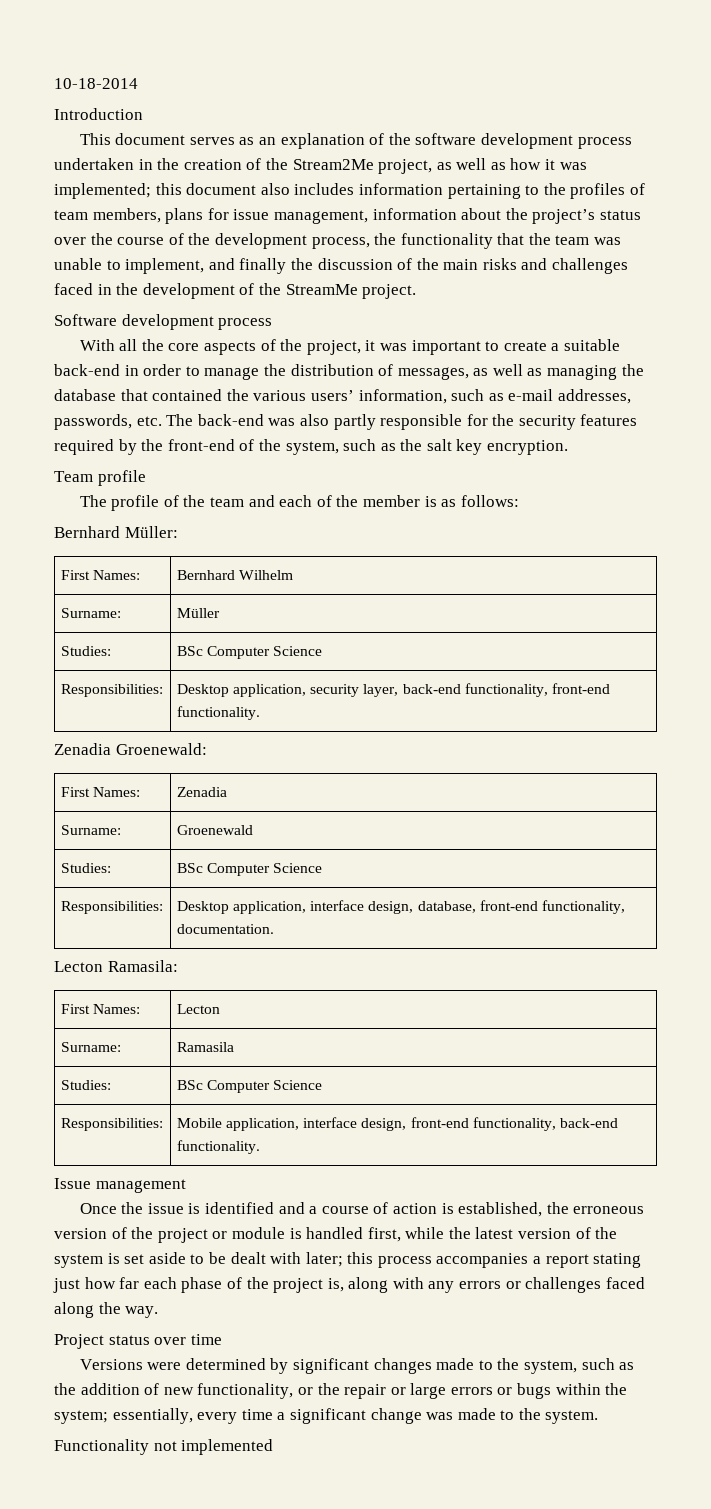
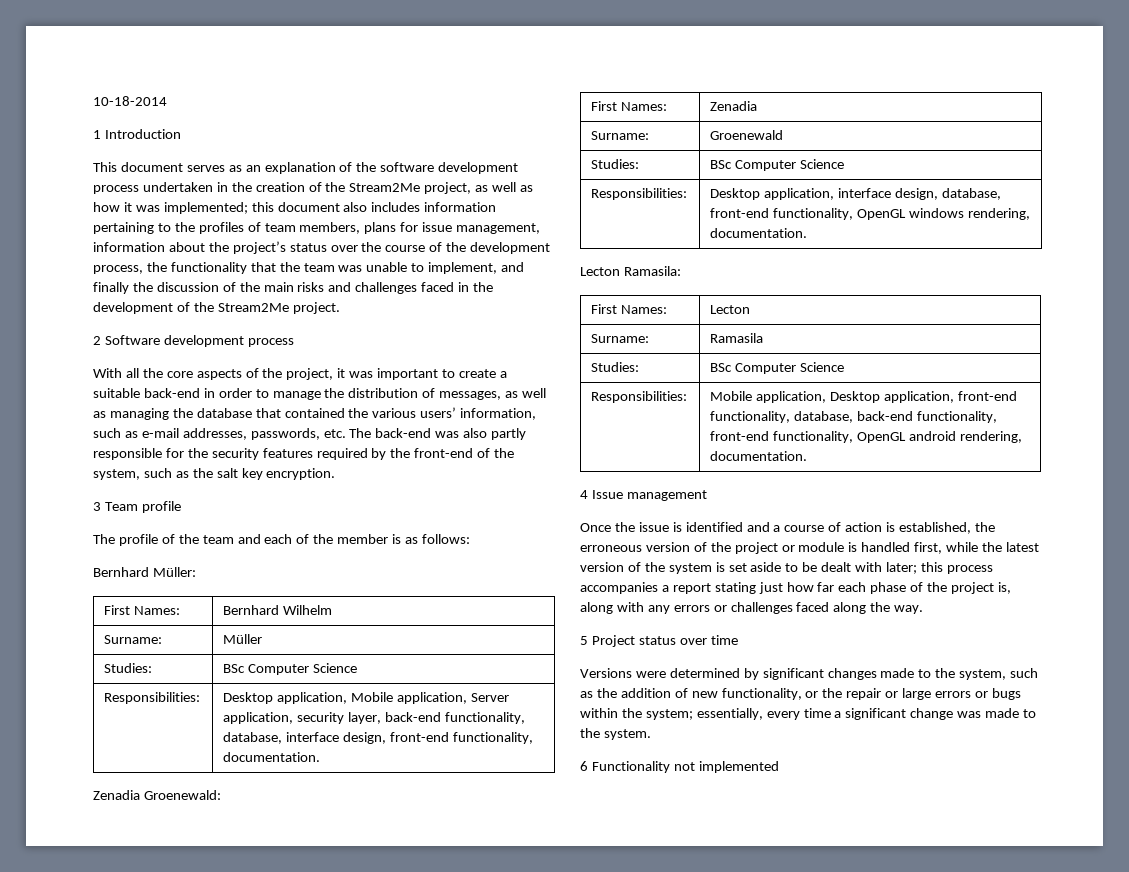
(138, 83) none -> [93,130,101,139] 1
[285,284,358,295] StreamMe -> [217,303,289,312] Stream2Me
(417, 291) none -> [93,336,101,345] 2
(569, 447) none -> [93,502,101,511] 3
[310,683,611,697] [176,706,260,720] security layer, back-end functionality, front-end functionality. -> [351,692,509,704] [223,712,525,724] [223,732,533,744] [223,752,321,762] Mobile application, Server application, security layer, back-end functionality, database, interface design, front-end functionality, documentation.
(626, 907) none -> [857,208,1030,220] OpenGL windows rendering,
[303,1117,619,1131] [176,1140,260,1154] interface design, front-end functionality, back-end functionality. // -> [830,391,1017,403] [710,411,997,423] [710,431,1022,443] [710,451,808,461] [580,490,588,499] Desktop application, front-end functionality, database, back-end functionality, front-end functionality, OpenGL android rendering, documentation. // 4
(159, 1312) none -> [580,636,588,645] 5
(599, 1417) none -> [580,761,588,771] 6

